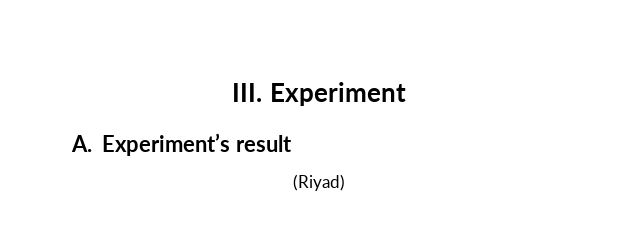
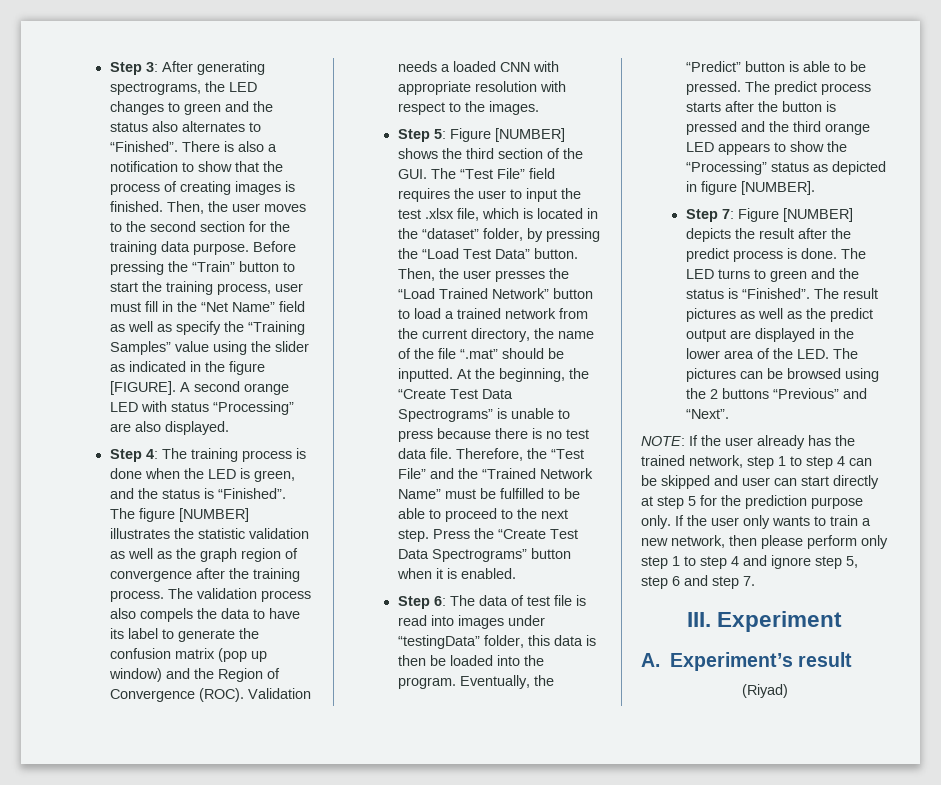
(232, 92) none -> [109,61,265,75] [109,81,257,95] [109,101,273,115] [109,121,261,132] [109,141,277,152] [109,161,283,172] [109,181,295,195] [109,201,306,214] [109,221,290,232] [109,241,296,255] [109,261,295,275] [109,281,303,295] [109,301,305,312] [109,321,305,335] [109,341,309,355] [109,361,265,375] [109,381,289,395] [109,401,294,415] [109,421,229,435] [109,448,306,462] [109,468,295,482] [109,488,286,499] [109,508,249,522] [109,528,309,539] [109,548,298,562] [109,568,300,582] [109,588,311,602] [109,608,300,622] [109,628,259,642] [109,648,267,662] [108,668,280,682] [109,688,311,702] [397,61,559,72] [397,81,566,95] [397,101,539,115] [397,128,565,142] [397,148,583,159] [397,168,555,179] [397,188,581,202] [397,208,598,221] [397,228,600,242] [397,248,578,259] [397,268,569,282] [397,288,593,299] [397,308,588,319] [397,328,594,342] [397,348,564,359] [397,368,589,382] [397,389,513,399] [397,408,570,422] [397,428,589,442] [397,448,584,461] [397,468,593,479] [397,488,580,499] [397,508,568,522] [397,528,578,542] [397,548,571,562] [396,568,516,579] [397,595,586,609] [397,615,545,629] [397,635,596,649] [397,655,544,666] [397,675,554,689] [685,61,866,72] [685,81,871,95] [685,101,836,112] [685,121,870,135] [685,141,847,155] [685,161,886,175] [685,181,815,195] [685,208,853,222] [685,228,851,242] [685,248,866,262] [685,268,859,282] [685,288,878,299] [685,308,873,322] [685,328,854,342] [685,348,858,359] [685,368,879,382] [685,388,867,399] [685,409,729,419] [641,435,855,449] [641,455,872,469] [641,475,879,489] [641,495,863,509] [641,515,871,529] [641,535,888,549] [641,555,858,569] [641,575,755,589] Step 3: After generating spectrograms, the LED changes to green and the status also alternates to “Finished”. There is also a notification to show that the process of creating images is finished. Then, the user moves to the second section for the training data purpose. Before pressing the “Train” button to start the training process, user must fill in the “Net Name” field as well as specify the “Training Samples” value using the slider as indicated in the figure [FIGURE]. A second orange LED with status “Processing” are also displayed. // Step 4: The training process is done when the LED is green, and the status is “Finished”. The figure [NUMBER] illustrates the statistic validation as well as the graph region of convergence after the training process. The validation process also compels the data to have its label to generate the confusion matrix (pop up window) and the Region of Convergence (ROC). Validation needs a loaded CNN with appropriate resolution with respect to the images. // Step 5: Figure [NUMBER] shows the third section of the GUI. The “Test File” field requires the user to input the test .xlsx file, which is located in the “dataset” folder, by pressing the “Load Test Data” button. Then, the user presses the “Load Trained Network” button to load a trained network from the current directory, the name of the file “.mat” should be inputted. At the beginning, the “Create Test Data Spectrograms” is unable to press because there is no test data file. Therefore, the “Test File” and the “Trained Network Name” must be fulfilled to be able to proceed to the next step. Press the “Create Test Data Spectrograms” button when it is enabled. // Step 6: The data of test file is read into images under “testingData” folder, this data is then be loaded into the program. Eventually, the “Predict” button is able to be pressed. The predict process starts after the button is pressed and the third orange LED appears to show the “Processing” status as depicted in figure [NUMBER]. // Step 7: Figure [NUMBER] depicts the result after the predict process is done. The LED turns to green and the status is “Finished”. The result pictures as well as the predict output are displayed in the lower area of the LED. The pictures can be browsed using the 2 buttons “Previous” and “Next”. // NOTE: If the user already has the trained network, step 1 to step 4 can be skipped and user can start directly at step 5 for the prediction purpose only. If the user only wants to train a new network, then please perform only step 1 to step 4 and ignore step 5, step 6 and step 7. //

